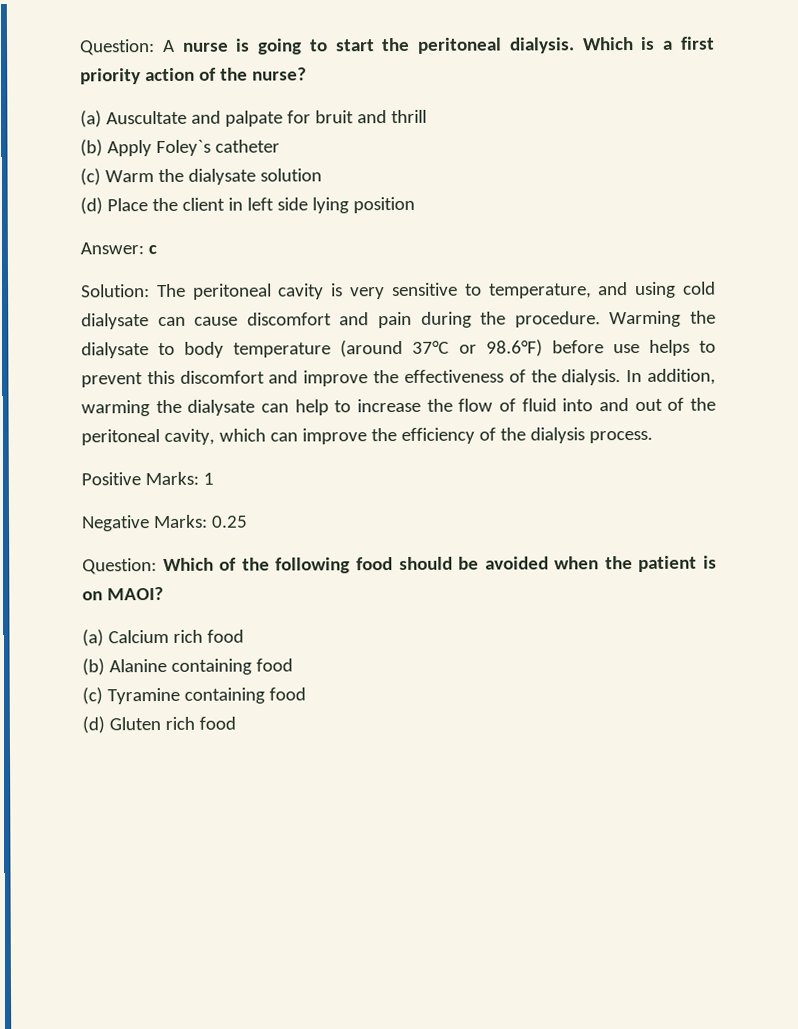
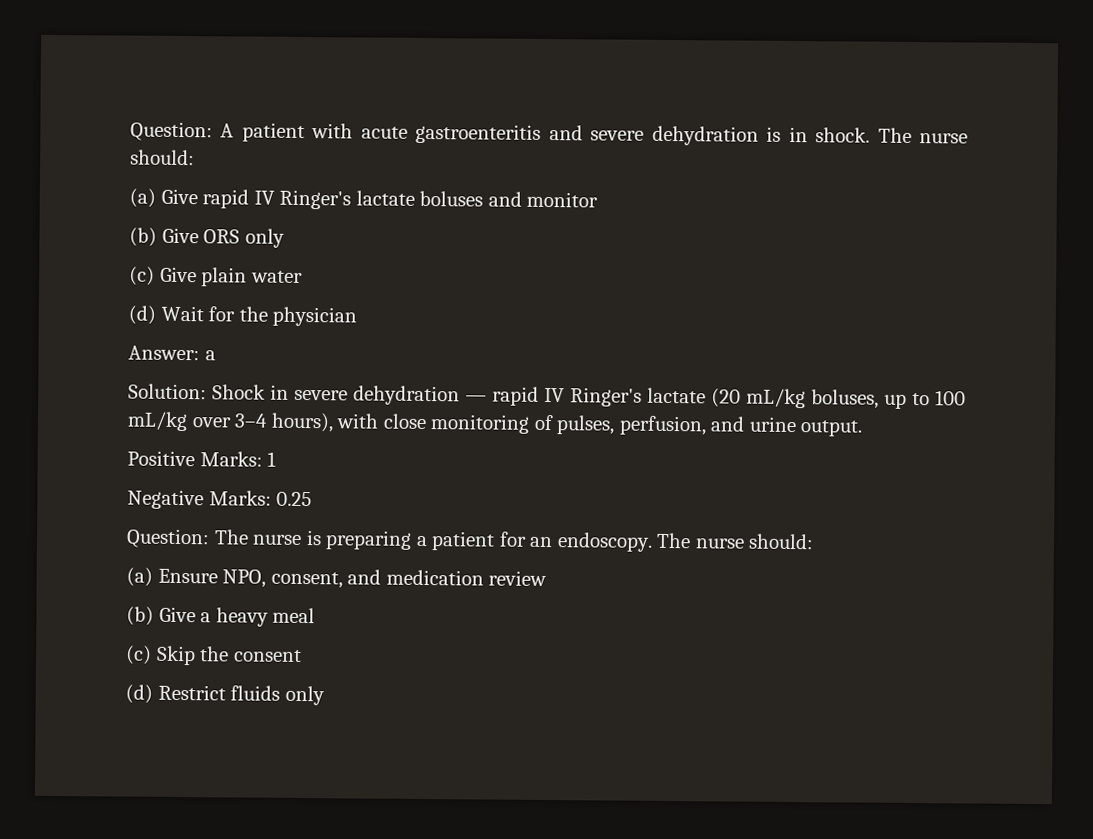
[182,36,715,55] [80,67,307,85] [80,109,427,128] [80,139,280,157] [80,168,322,186] [80,196,415,215] nurse is going to start the peritoneal dialysis. Which is a first priority action of the nurse? // (a) Auscultate and palpate for bruit and thrill // (b) Apply Foley`s catheter // (c) Warm the dialysate solution // (d) Place the client in left side lying position -> [241,122,968,146] [130,149,195,166] [129,188,599,210] [129,227,285,248] [129,266,303,287] [128,305,358,327] patient with acute gastroenteritis and severe dehydration is in shock. The nurse should: // (a) Give rapid IV Ringer's lactate boluses and monitor // (b) Give ORS only // (c) Give plain water // (d) Wait for the physician
[147,245,157,255] c -> [204,350,216,361] a
[156,281,717,300] [81,310,717,330] [81,339,716,359] [81,368,716,388] [81,397,716,417] [81,427,653,446] The peritoneal cavity is very sensitive to temperature, and using cold dialysate can cause discomfort and pain during the procedure. Warming the dialysate to body temperature (around 37°C or 98.6°F) before use helps to prevent this discomfort and improve the effectiveness of the dialysis. In addition, warming the dialysate can help to increase the flow of fluid into and out of the peritoneal cavity, which can improve the efficiency of the dialysis process. -> [212,384,966,409] [127,411,864,437] Shock in severe dehydration — rapid IV Ringer's lactate (20 mL/kg boluses, up to 100 mL/kg over 3–4 hours), with close monitoring of pulses, perfusion, and urine output.
[162,555,717,574] [82,586,164,601] [82,629,244,647] [82,658,293,676] [82,687,306,705] [82,716,236,734] Which of the following food should be avoided when the patient is on MAOI? // (a) Calcium rich food // (b) Alanine containing food // (c) Tyramine containing food // (d) Gluten rich food -> [213,529,815,552] [126,567,548,589] [126,606,316,627] [125,645,302,666] [125,684,325,706] The nurse is preparing a patient for an endoscopy. The nurse should: // (a) Ensure NPO, consent, and medication review // (b) Give a heavy meal // (c) Skip the consent // (d) Restrict fluids only

